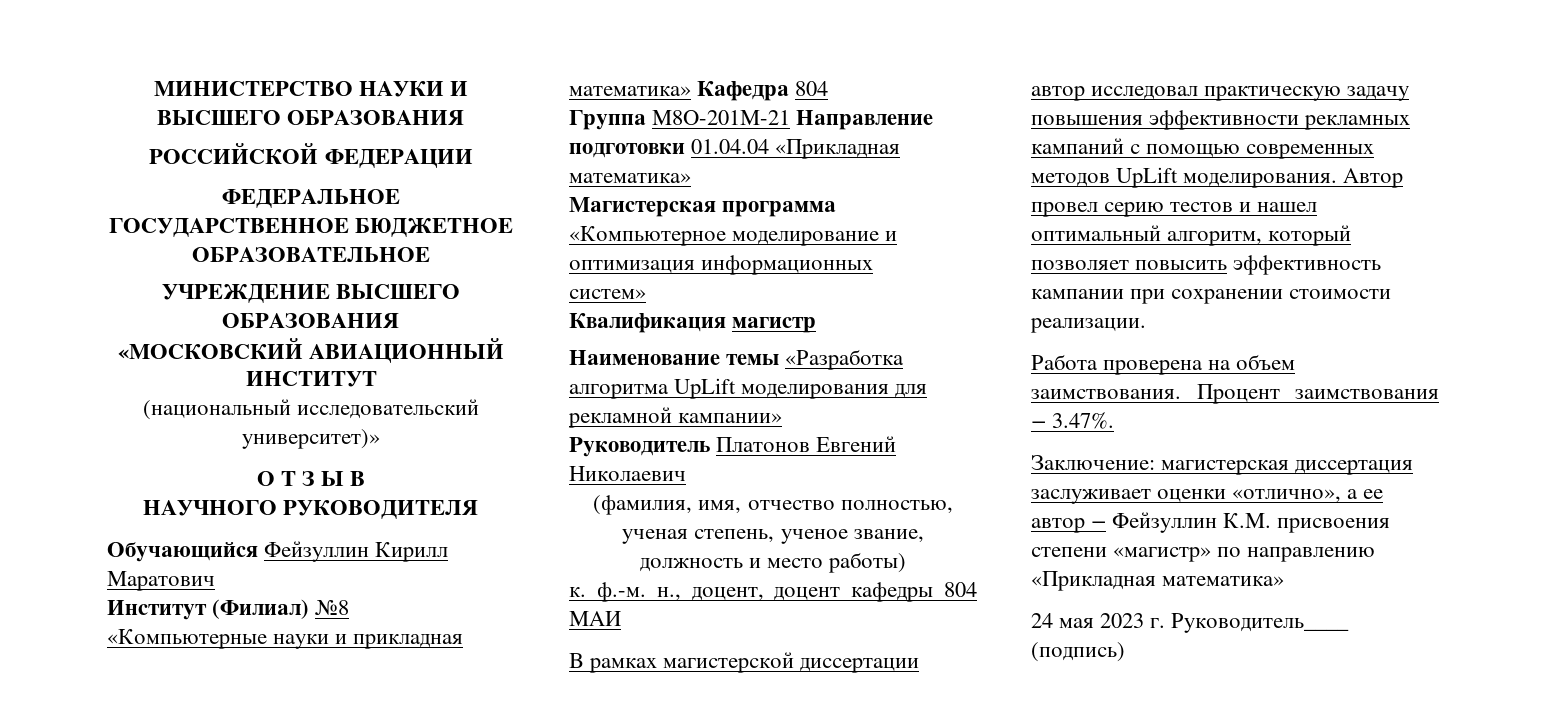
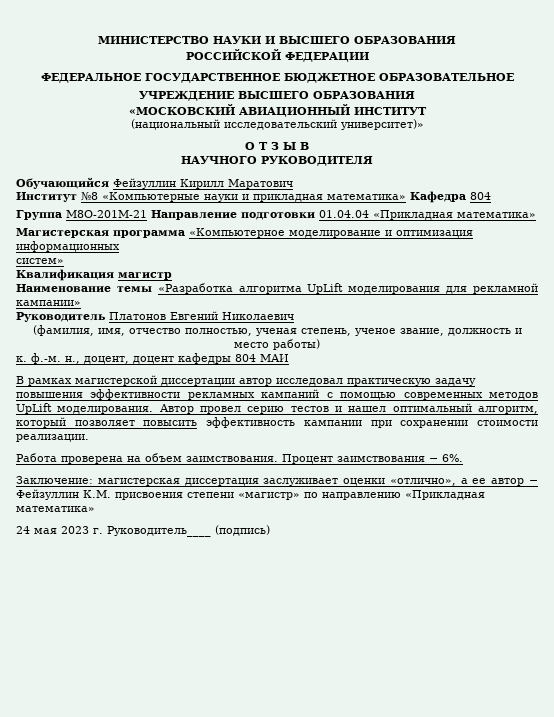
[212,599,310,619] (Филиал) -> (77, 197) none
[1052,412,1115,429] 3.47%. -> [442,454,463,462] 6%.

